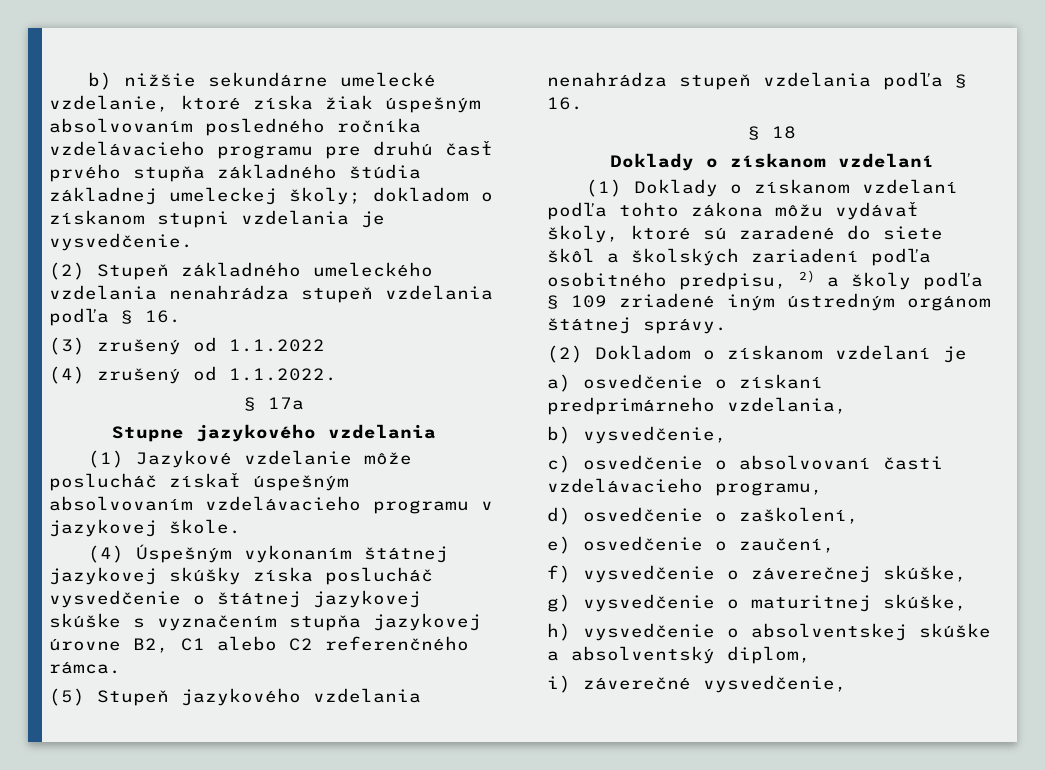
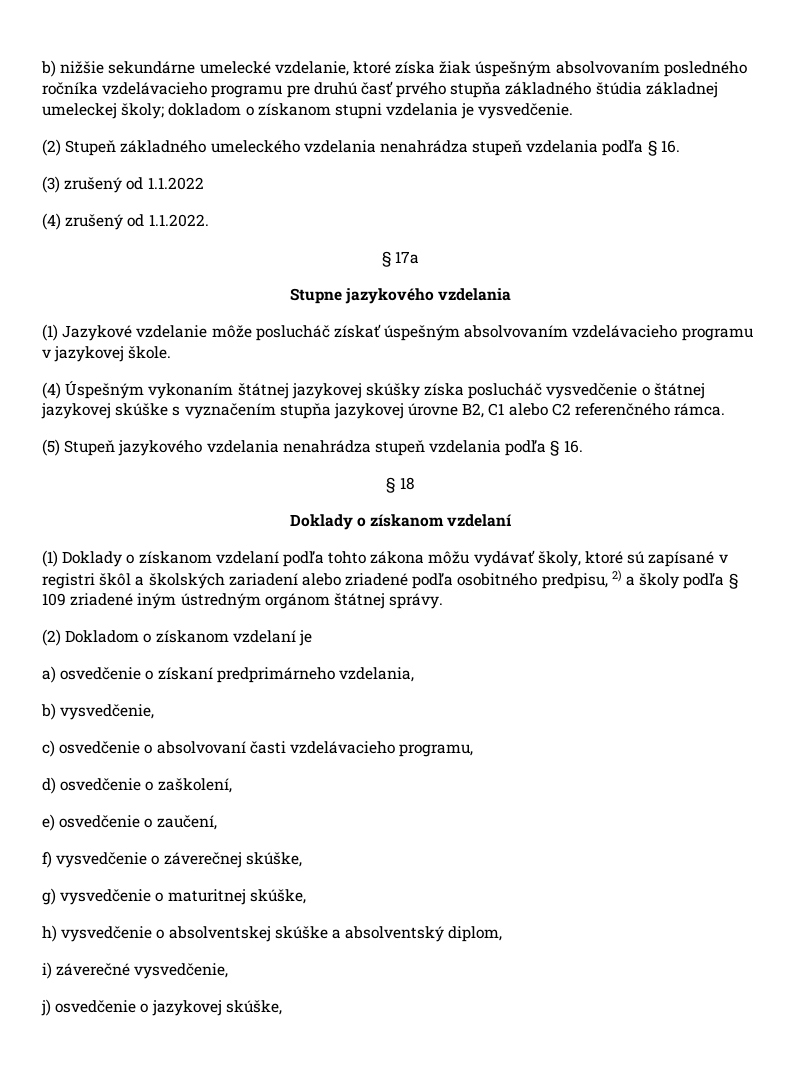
[739,225,943,240] zaradené do siete -> [648,551,728,567] [42,573,95,589] zapísané v registri
(859, 255) none -> [301,573,409,586] alebo zriadené
(847, 684) none -> [41,999,282,1016] // j) osvedčenie o jazykovej skúške,

